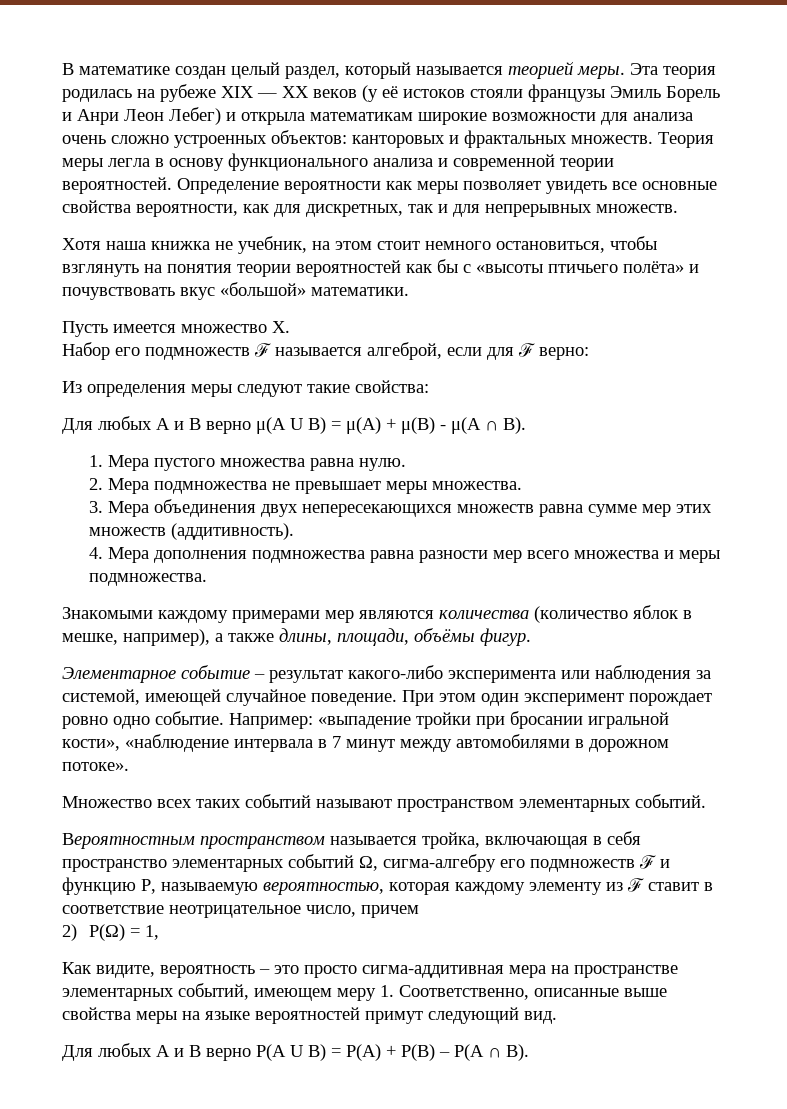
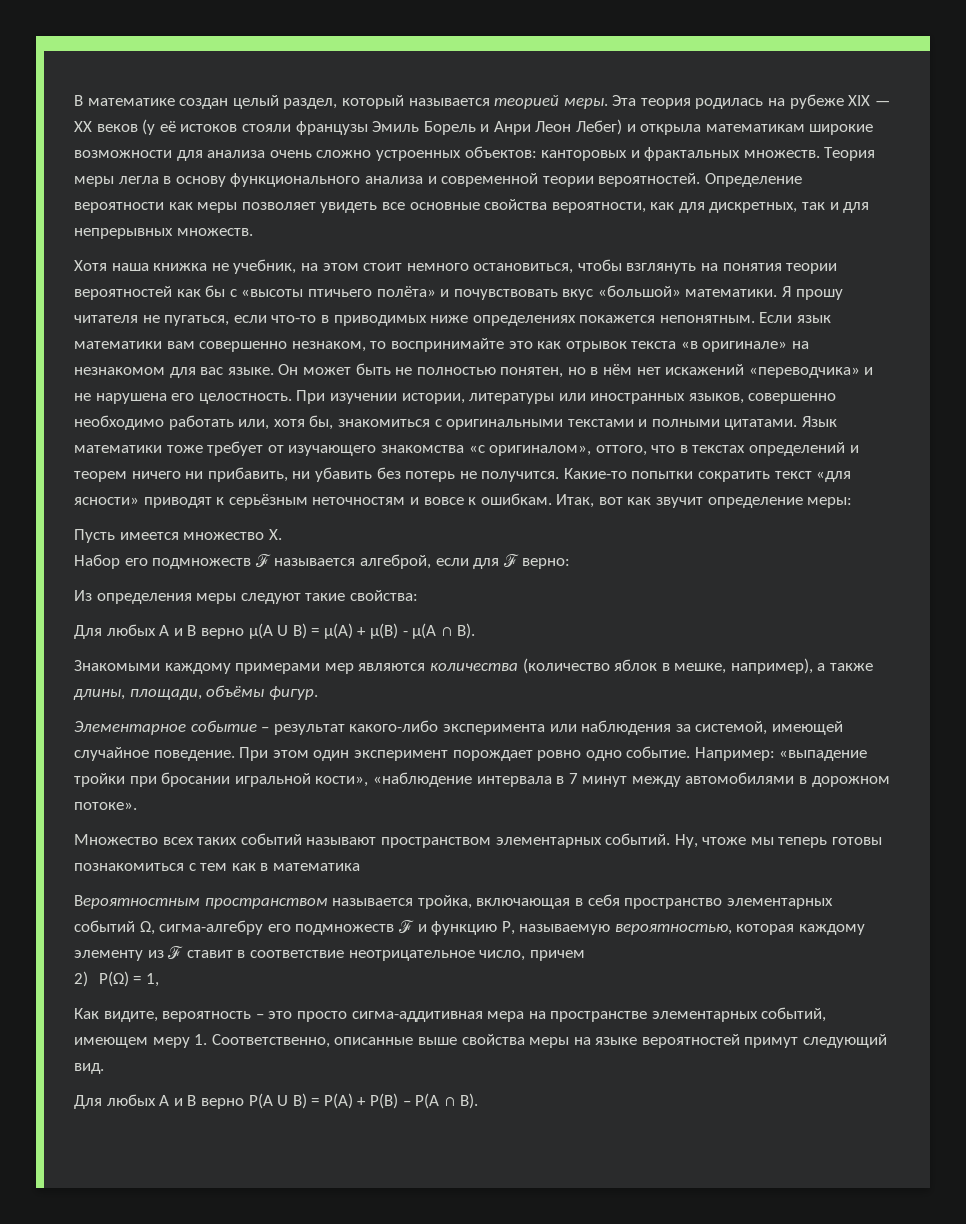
(409, 291) none -> [782,286,843,300] [74,312,832,326] [74,338,810,352] [74,363,874,378] [74,390,837,404] [74,415,838,430] [74,441,859,456] [74,467,852,482] [74,493,853,508] Я прошу читателя не пугаться, если что-то в приводимых ниже определениях покажется непонятным. Если язык математики вам совершенно незнаком, то воспринимайте это как отрывок текста «в оригинале» на незнакомом для вас языке. Он может быть не полностью понятен, но в нём нет искажений «переводчика» и не нарушена его целостность. При изучении истории, литературы или иностранных языков, совершенно необходимо работать или, хотя бы, знакомиться с оригинальными текстами и полными цитатами. Язык математики тоже требует от изучающего знакомства «с оригиналом», оттого, что в текстах определений и теорем ничего ни прибавить, ни убавить без потерь не получится. Какие-то попытки сократить текст «для ясности» приводят к серьёзным неточностям и вовсе к ошибкам. Итак, вот как звучит определение меры:
[88,455,406,471] [88,478,522,494] [88,499,712,517] [88,523,294,540] [88,547,720,563] [88,573,207,586] // 1. Мера пустого множества равна нулю. // 2. Мера подмножества не превышает меры множества. // 3. Мера объединения двух непересекающихся множеств равна сумме мер этих множеств (аддитивность). // 4. Мера дополнения подмножества равна разности мер всего множества и меры подмножества. -> (476, 631) none
(706, 801) none -> [674,834,883,848] [74,863,360,871] Ну, чтоже мы теперь готовы познакомиться с тем как в математика

